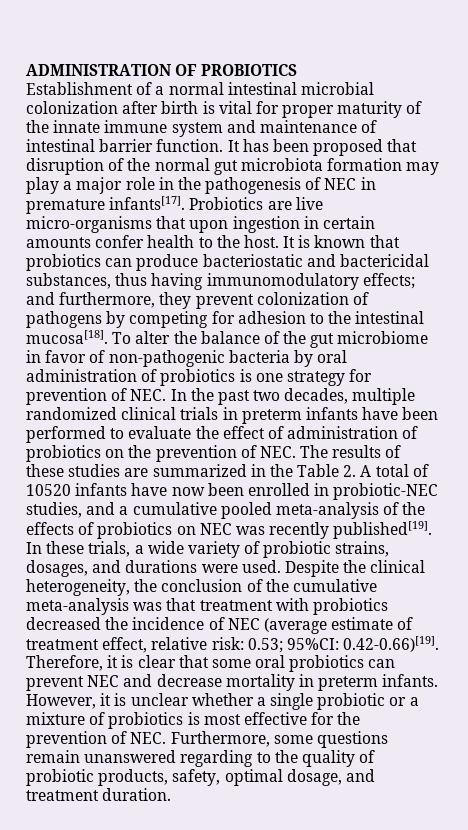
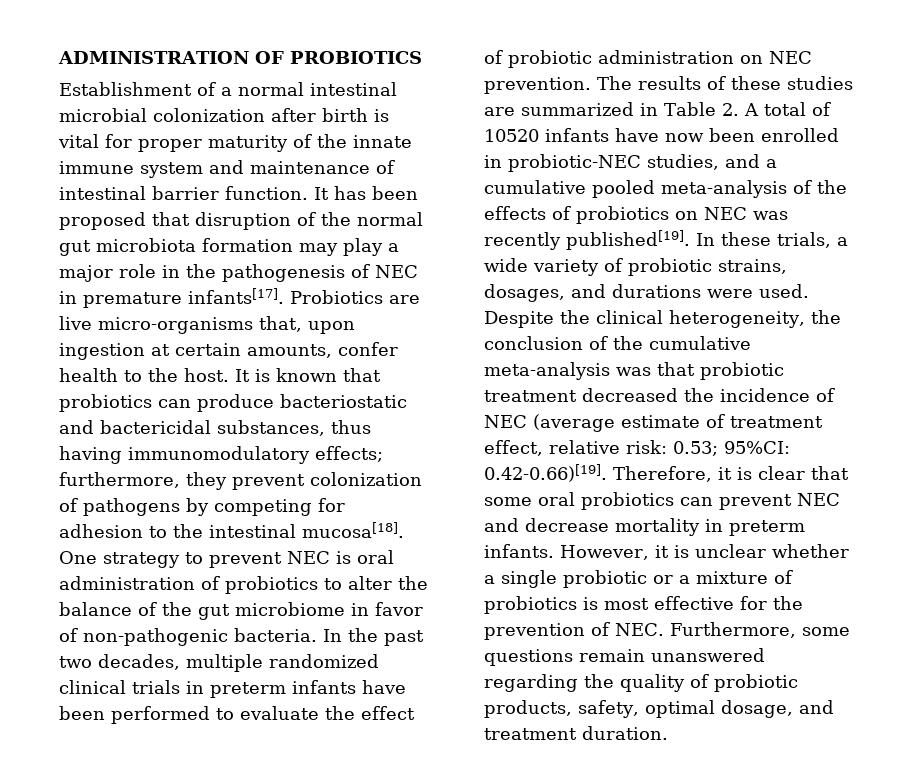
[156,216,187,229] that -> [259,316,302,332] that,
[303,216,375,229] [26,237,91,248] in certain amounts -> [151,343,332,358] at certain amounts,
[26,292,55,305] and -> (383, 454) none
[112,332,132,344] To -> [59,550,394,568] [59,576,342,594] One strategy to prevent NEC is oral administration of probiotics to
[228,350,348,367] [26,369,373,386] [26,388,167,405] bacteria by oral administration of probiotics is one strategy for prevention of NEC. -> [234,628,317,642] bacteria.
[287,426,419,439] [26,445,296,462] administration of probiotics on the prevention of NEC. -> [508,50,812,68] [484,77,591,94] probiotic administration on NEC prevention.
[269,464,293,477] the -> (658, 109) none
[199,598,388,615] treatment with probiotics -> [700,362,784,380] [484,390,577,402] probiotic treatment
[256,752,271,763] to -> (578, 683) none

